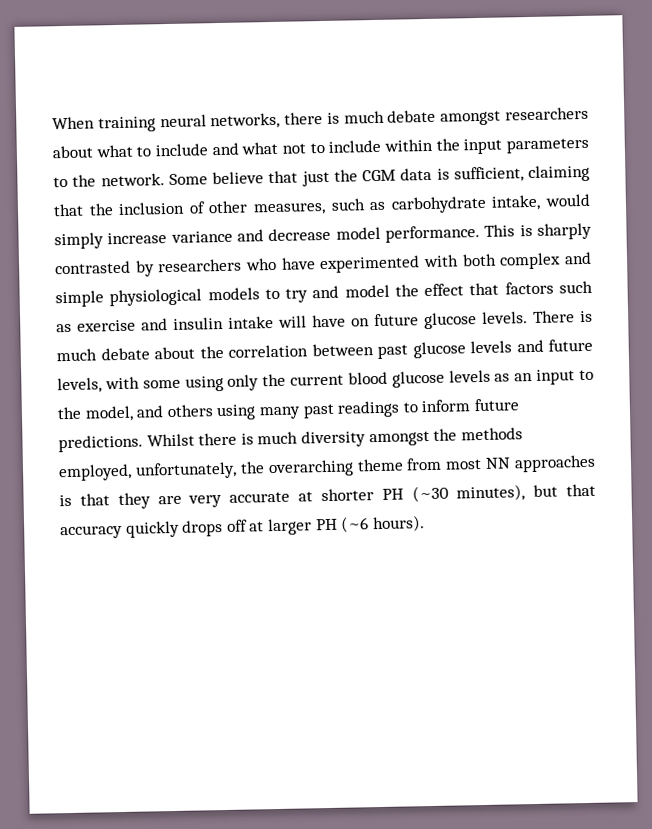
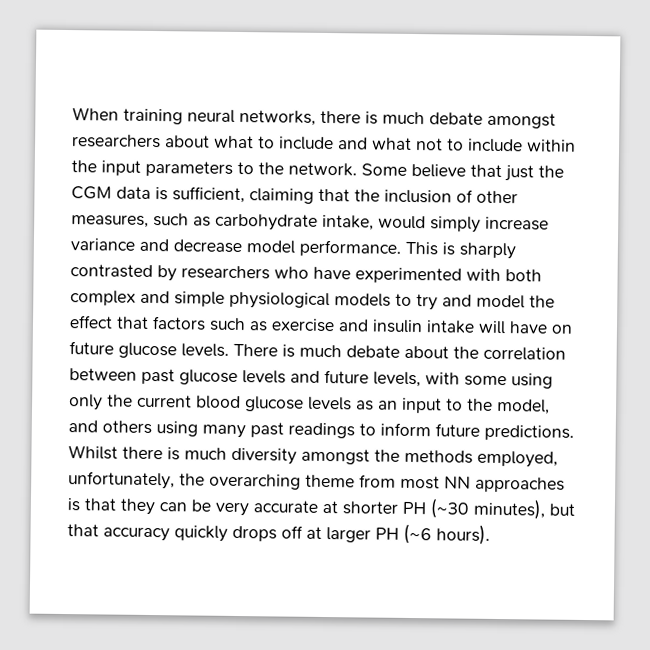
[157,495,182,505] are -> [159,499,211,512] can be

